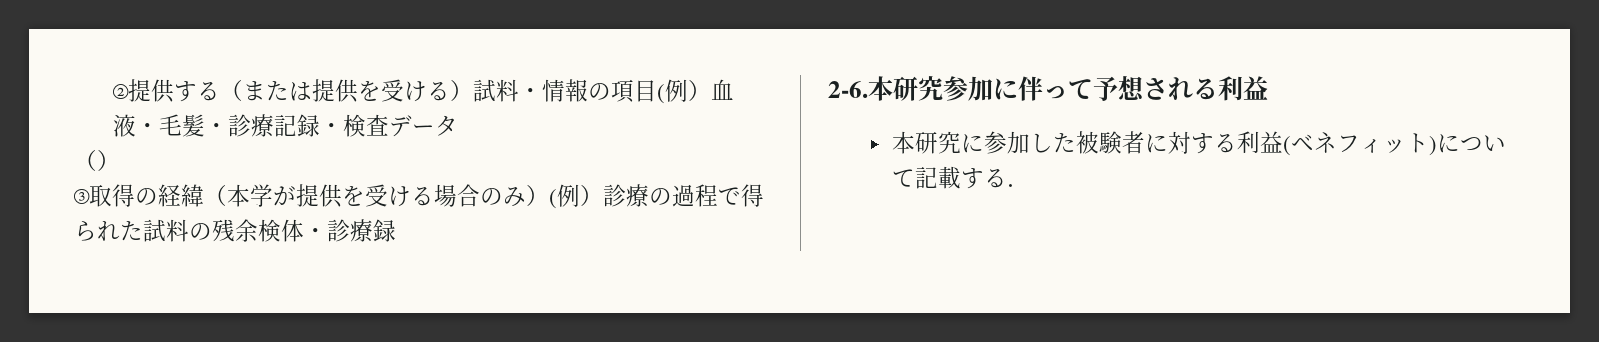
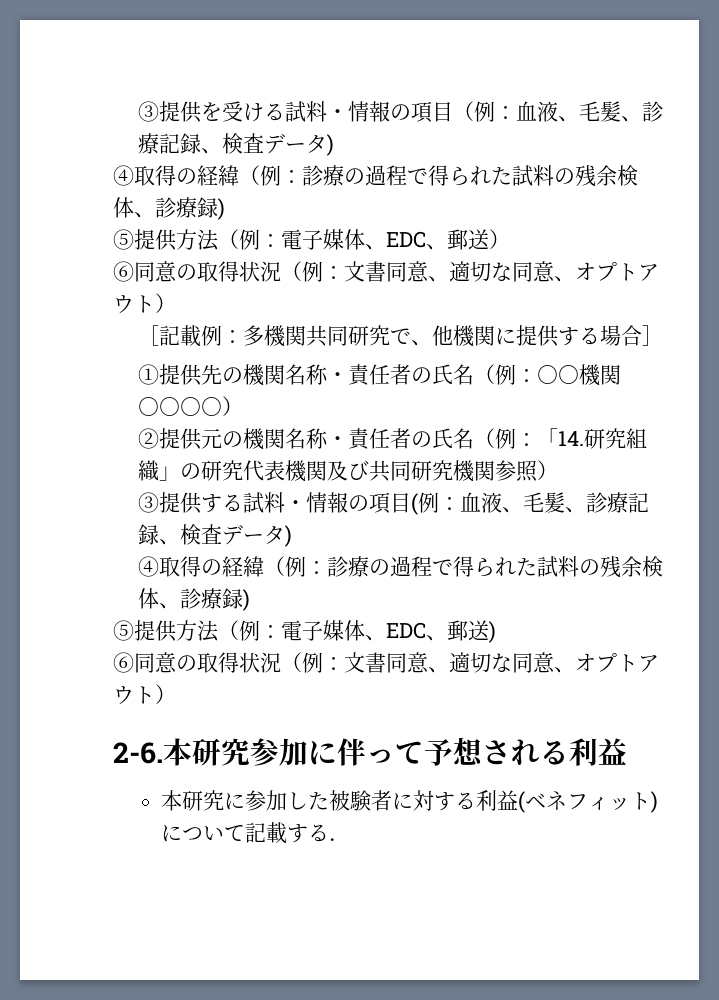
[112,79,734,104] [112,114,458,137] [74,149,120,171] [74,184,764,209] [74,219,396,242] ②提供する（または提供を受ける）試料・情報の項目(例）血液・毛髪・診療記録・検査データ // （） // ③取得の経緯（本学が提供を受ける場合のみ）(例）診療の過程で得られた試料の残余検体・診療録 -> [137,101,663,123] [137,133,334,156] [113,165,638,187] [113,197,225,220] [113,229,510,251] [113,261,659,282] [113,293,176,314] [137,325,663,347] [137,364,621,386] [137,396,243,416] [137,428,647,450] [137,460,558,482] [137,492,649,515] [137,524,292,547] [137,556,663,578] [137,588,250,611] [113,620,496,643] [113,652,659,673] [113,684,176,705] ③提供を受ける試料・情報の項目（例：血液、毛髪、診療記録、検査データ) // ④取得の経緯（例：診療の過程で得られた試料の残余検体、診療録) // ⑤提供方法（例：電子媒体、EDC、郵送） // ⑥同意の取得状況（例：文書同意、適切な同意、オプトアウト） // ［記載例：多機関共同研究で、他機関に提供する場合］ // ①提供先の機関名称・責任者の氏名（例：○○機関○○○○） // ②提供元の機関名称・責任者の氏名（例：「14.研究組織」の研究代表機関及び共同研究機関参照） // ③提供する試料・情報の項目(例：血液、毛髪、診療記録、検査データ) // ④取得の経緯（例：診療の過程で得られた試料の残余検体、診療録) // ⑤提供方法（例：電子媒体、EDC、郵送) // ⑥同意の取得状況（例：文書同意、適切な同意、オプトアウト）

